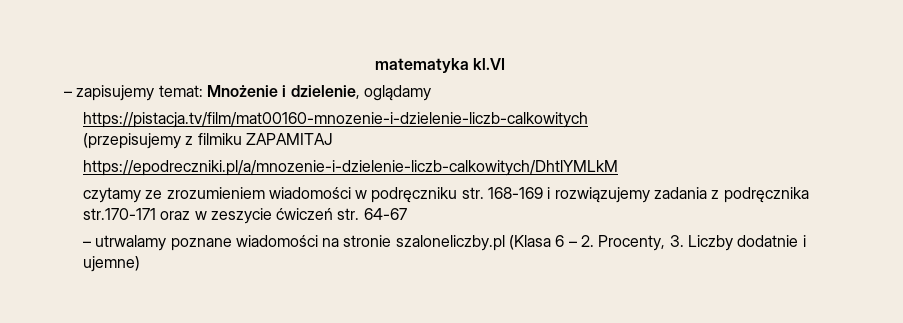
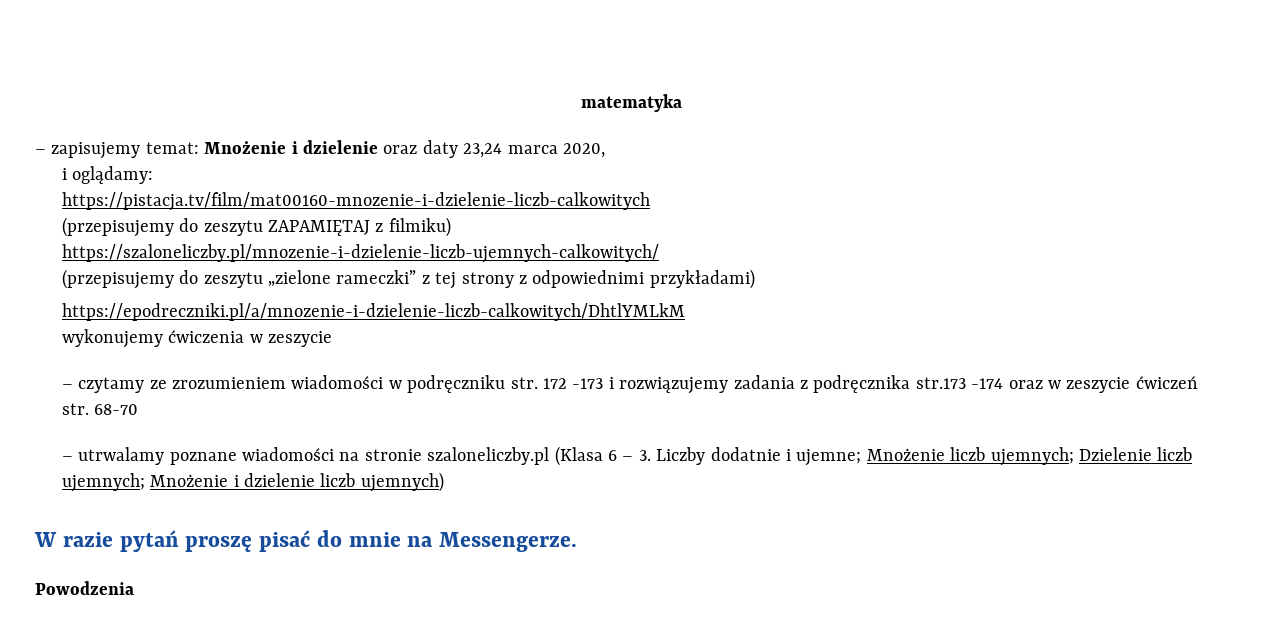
[473,58,506,70] kl.VI -> (682, 103) none
[290,85,431,101] [82,112,588,128] [82,133,333,149] [82,160,618,176] dzielenie, oglądamy // https://pistacja.tv/film/mat00160-mnozenie-i-dzielenie-liczb-calkowitych // (przepisujemy z filmiku ZAPAMITAJ // https://epodreczniki.pl/a/mnozenie-i-dzielenie-liczb-calkowitych/DhtlYMLkM // -> [303,140,605,158] [61,166,154,184] [61,192,650,211] [61,217,451,237] [61,244,659,263] [61,269,755,289] [61,303,685,321] [61,329,333,348] [61,384,73,389] dzielenie oraz daty 23,24 marca 2020, // i oglądamy: // https://pistacja.tv/film/mat00160-mnozenie-i-dzielenie-liczb-calkowitych // (przepisujemy do zeszytu ZAPAMIĘTAJ z filmiku) // https://szaloneliczby.pl/mnozenie-i-dzielenie-liczb-ujemnych-calkowitych/ // (przepisujemy do zeszytu „zielone rameczki” z tej strony z odpowiednimi przykładami) // https://epodreczniki.pl/a/mnozenie-i-dzielenie-liczb-calkowitych/DhtlYMLkM // wykonujemy ćwiczenia w zeszycie // –
[488,187,544,199] 168-169 -> [543,378,604,389] 172 -173
[82,208,156,220] str.170-171 -> [915,377,1004,389] str.173 -174
[363,208,407,220] 64-67 -> [94,404,139,415] 68-70
[581,235,666,251] 2. Procenty, -> (634, 458) none
[82,256,140,272] ujemne) -> [796,447,1193,466] [61,472,444,492] [34,530,577,552] [35,581,134,595] ujemne; Mnożenie liczb ujemnych; Dzielenie liczb ujemnych; Mnożenie i dzielenie liczb ujemnych) // W razie pytań proszę pisać do mnie na Messengerze. // Powodzenia

